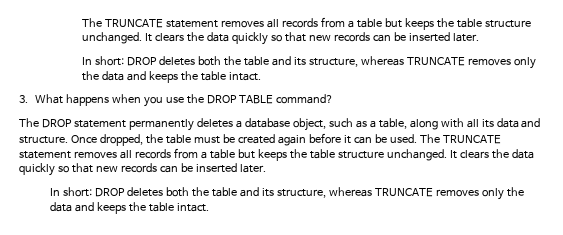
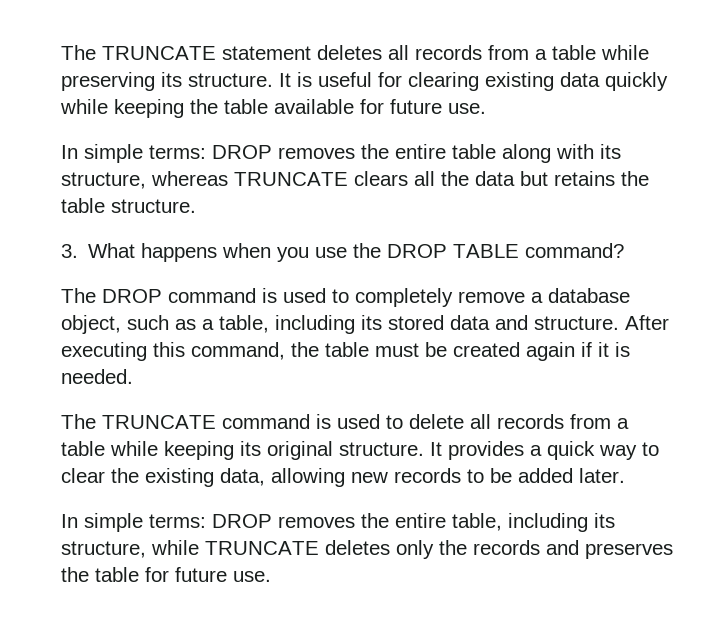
[81,17,531,30] [81,32,479,45] [81,56,536,69] [81,71,261,83] The TRUNCATE statement removes all records from a table but keeps the table structure unchanged. It clears the data quickly so that new records can be inserted later. // In short: DROP deletes both the table and its structure, whereas TRUNCATE removes only the data and keeps the table intact. -> [61,45,649,60] [61,72,668,91] [60,99,486,118] [61,144,621,163] [61,171,649,189] [61,198,196,213] The TRUNCATE statement deletes all records from a table while preserving its structure. It is useful for clearing existing data quickly while keeping the table available for future use. // In simple terms: DROP removes the entire table along with its structure, whereas TRUNCATE clears all the data but retains the table structure.
[73,118,233,131] statement permanently deletes -> [168,288,525,307] command is used to completely remove
[409,118,541,130] [19,134,143,146] along with all its data and structure. Once dropped, -> [275,315,669,334] [61,342,285,361] including its stored data and structure. After executing this command,
[308,133,501,144] [19,148,534,161] [19,163,266,176] [50,187,525,200] [50,202,210,214] before it can be used. The TRUNCATE statement removes all records from a table but keeps the table structure unchanged. It clears the data quickly so that new records can be inserted later. // In short: DROP deletes both the table and its structure, whereas TRUNCATE removes only the data and keeps the table intact. -> [581,342,630,357] [61,369,133,384] [61,414,629,429] [61,441,659,460] [61,468,625,487] [61,513,615,532] [61,540,673,559] [61,567,271,582] if it is needed. // The TRUNCATE command is used to delete all records from a table while keeping its original structure. It provides a quick way to clear the existing data, allowing new records to be added later. // In simple terms: DROP removes the entire table, including its structure, while TRUNCATE deletes only the records and preserves the table for future use.

